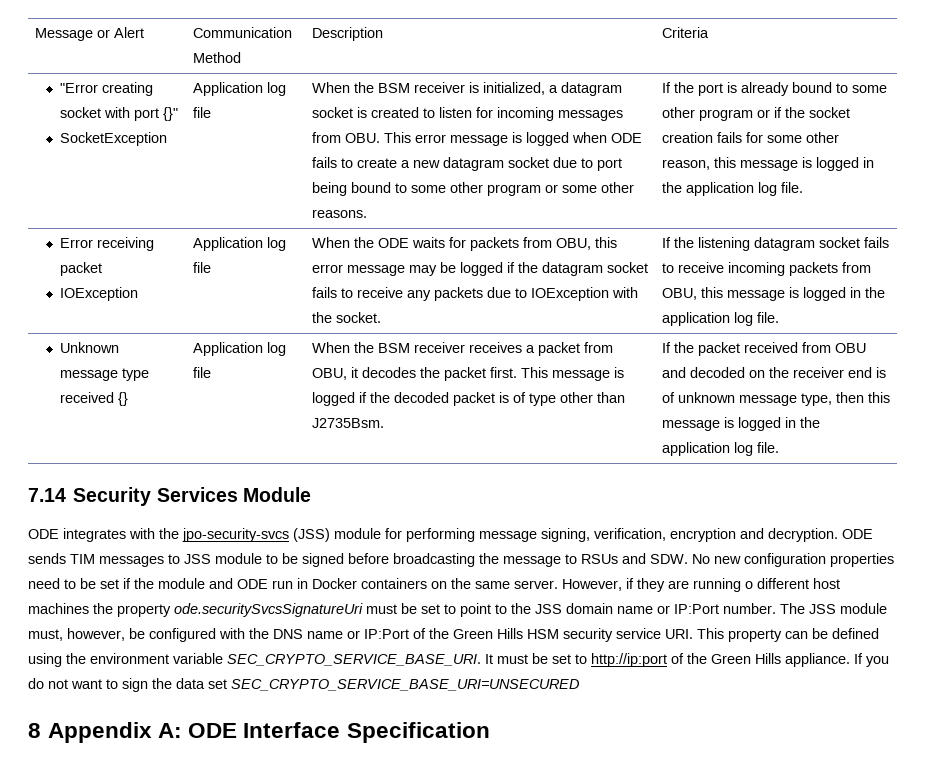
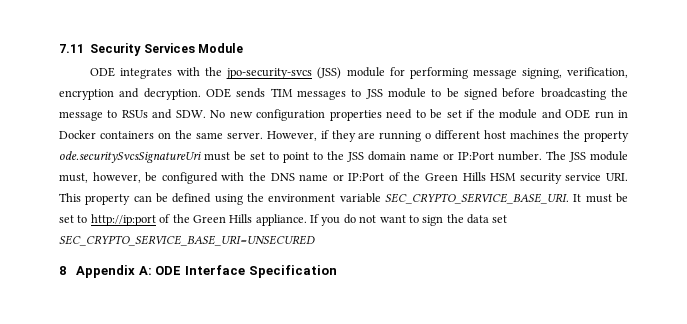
[34,27,144,41] [192,27,292,38] [192,52,241,63] [311,27,383,41] [661,27,709,38] [60,82,154,96] [60,107,179,121] [60,132,168,146] [192,82,286,96] [192,107,211,118] [311,82,622,96] [311,107,623,121] [311,132,642,146] [311,157,622,171] [311,182,634,196] [311,209,367,218] [661,82,887,96] [661,107,850,121] [661,132,839,143] [661,157,874,171] [661,182,803,196] [60,237,155,251] [60,262,103,276] [60,287,139,301] [192,237,286,251] [192,262,211,273] [311,237,617,251] [311,262,648,276] [311,287,638,301] [311,312,381,323] [661,237,889,251] [661,262,871,276] [661,287,885,301] [661,312,779,326] [60,342,120,353] [60,368,150,381] [60,392,129,406] [192,342,286,356] [192,367,211,378] [311,342,613,356] [311,367,624,381] [311,392,625,406] [311,418,384,428] [661,342,866,356] [661,367,886,378] [661,392,890,406] [661,417,820,431] [661,442,779,456] [28,488,66,502] Message or Alert | Communication Method | Description | Criteria // "Error creating socket with port {}" // SocketException | Application log file | When the BSM receiver is initialized, a datagram socket is created to listen for incoming messages from OBU. This error message is logged when ODE fails to create a new datagram socket due to port being bound to some other program or some other reasons. | If the port is already bound to some other program or if the socket creation fails for some other reason, this message is logged in the application log file. // Error receiving packet // IOException | Application log file | When the ODE waits for packets from OBU, this error message may be logged if the datagram socket fails to receive any packets due to IOException with the socket. | If the listening datagram socket fails to receive incoming packets from OBU, this message is logged in the application log file. // Unknown message type received {} | Application log file | When the BSM receiver receives a packet from OBU, it decodes the packet first. This message is logged if the decoded packet is of type other than J2735Bsm. | If the packet received from OBU and decoded on the receiver end is of unknown message type, then this message is logged in the application log file. // 7.14 -> [59,44,84,53] 7.11

